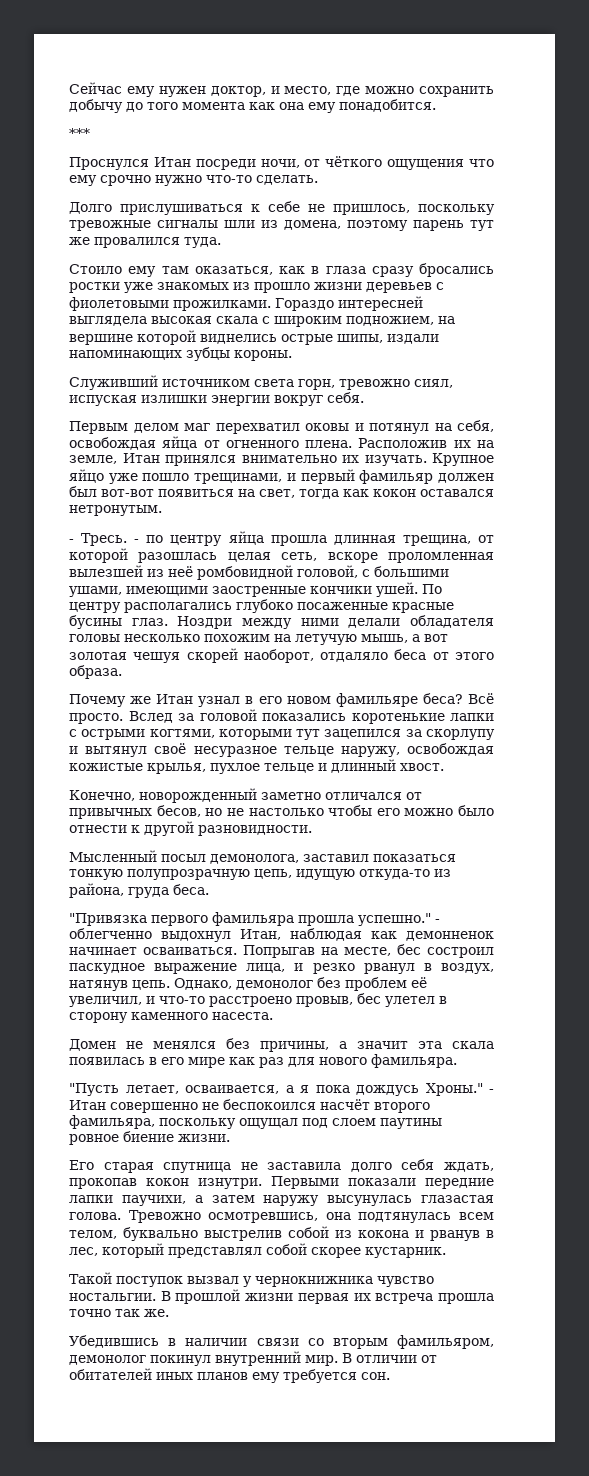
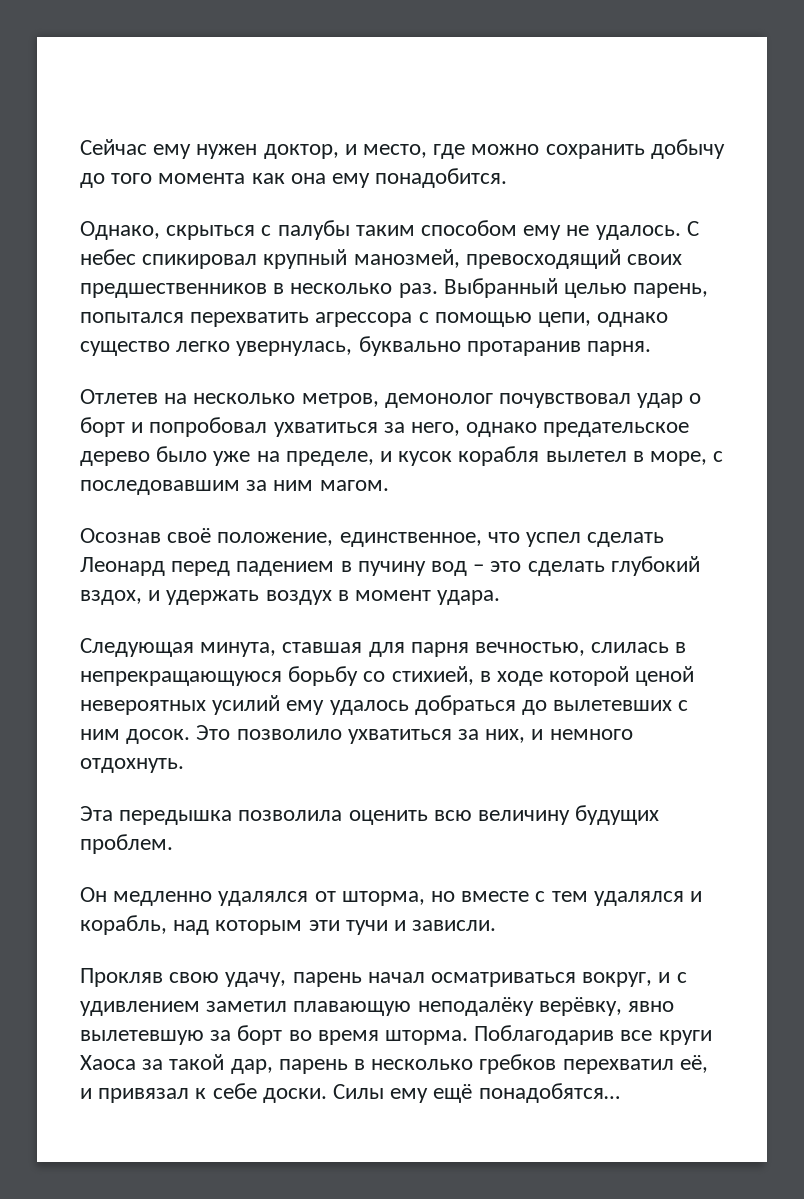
[69,128,90,138] [69,156,494,170] [69,175,318,186] [69,201,495,215] [69,220,494,231] [69,237,221,248] [69,263,494,277] [69,282,444,293] [69,296,423,311] [69,316,455,327] [69,330,439,345] [69,347,292,361] [69,375,453,390] [69,392,364,406] [69,420,494,434] [69,436,494,450] [69,453,494,466] [69,469,494,484] [69,486,494,499] [69,505,162,516] [69,531,494,546] [69,548,494,563] [69,565,449,580] [69,582,442,597] [69,599,454,613] [69,615,494,629] [69,634,448,645] [69,648,494,663] [69,665,122,679] [69,693,494,707] [69,709,494,724] [69,729,495,740] [69,743,494,757] [69,759,444,774] [69,788,422,803] [69,805,494,819] [69,821,312,836] [69,850,456,864] [69,869,451,880] [69,883,209,898] [69,912,440,926] [69,928,494,942] [69,944,494,958] [69,963,495,974] [69,977,427,991] [69,993,447,1007] [69,1012,273,1023] [69,1038,494,1052] [69,1054,457,1068] [69,1083,494,1096] [69,1099,430,1113] [69,1115,442,1129] [69,1131,230,1145] [69,1159,494,1173] [69,1176,494,1189] [69,1195,494,1206] [69,1210,495,1223] [69,1226,494,1241] [69,1243,446,1258] [69,1272,434,1287] [69,1289,495,1304] [69,1309,169,1317] [69,1335,494,1349] [69,1351,437,1366] [69,1368,390,1383] *** // Проснулся Итан посреди ночи, от чёткого ощущения что ему срочно нужно что-то сделать. // Долго прислушиваться к себе не пришлось, поскольку тревожные сигналы шли из домена, поэтому парень тут же провалился туда. // Стоило ему там оказаться, как в глаза сразу бросались ростки уже знакомых из прошло жизни деревьев с фиолетовыми прожилками. Гораздо интересней выглядела высокая скала с широким подножием, на вершине которой виднелись острые шипы, издали напоминающих зубцы короны. // Служивший источником света горн, тревожно сиял, испуская излишки энергии вокруг себя. // Первым делом маг перехватил оковы и потянул на себя, освобождая яйца от огненного плена. Расположив их на земле, Итан принялся внимательно их изучать. Крупное яйцо уже пошло трещинами, и первый фамильяр должен был вот-вот появиться на свет, тогда как кокон оставался нетронутым. // - Тресь. - по центру яйца прошла длинная трещина, от которой разошлась целая сеть, вскоре проломленная вылезшей из неё ромбовидной головой, с большими ушами, имеющими заостренные кончики ушей. По центру располагались глубоко посаженные красные бусины глаз. Ноздри между ними делали обладателя головы несколько похожим на летучую мышь, а вот золотая чешуя скорей наоборот, отдаляло беса от этого образа. // Почему же Итан узнал в его новом фамильяре беса? Всё просто. Вслед за головой показались коротенькие лапки с острыми когтями, которыми тут зацепился за скорлупу и вытянул своё несуразное тельце наружу, освобождая кожистые крылья, пухлое тельце и длинный хвост. // Конечно, новорожденный заметно отличался от привычных бесов, но не настолько чтобы его можно было отнести к другой разновидности. // Мысленный посыл демонолога, заставил показаться тонкую полупрозрачную цепь, идущую откуда-то из района, груда беса. // "Привязка первого фамильяра прошла успешно." - облегченно выдохнул Итан, наблюдая как демонненок начинает осваиваться. Попрыгав на месте, бес состроил паскудное выражение лица, и резко рванул в воздух, натянув цепь. Однако, демонолог без проблем её увеличил, и что-то расстроено провыв, бес улетел в сторону каменного насеста. // Домен не менялся без причины, а значит эта скала появилась в его мире как раз для нового фамильяра. // "Пусть летает, осваивается, а я пока дождусь Хроны." - Итан совершенно не беспокоился насчёт второго фамильяра, поскольку ощущал под слоем паутины ровное биение жизни. // Его старая спутница не заставила долго себя ждать, прокопав кокон изнутри. Первыми показали передние лапки паучихи, а затем наружу высунулась глазастая голова. Тревожно осмотревшись, она подтянулась всем телом, буквально выстрелив собой из кокона и рванув в лес, который представлял собой скорее кустарник. // Такой поступок вызвал у чернокнижника чувство ностальгии. В прошлой жизни первая их встреча прошла точно так же. // Убедившись в наличии связи со вторым фамильяром, демонолог покинул внутренний мир. В отличии от обитателей иных планов ему требуется сон. -> [80,220,699,240] [80,249,683,269] [80,278,709,298] [80,312,669,327] [80,336,652,356] [80,389,702,408] [80,417,690,437] [80,446,724,466] [80,480,389,495] [80,528,665,547] [80,556,700,576] [80,590,501,605] [80,638,687,657] [80,666,695,686] [80,695,689,715] [80,725,633,744] [80,758,184,773] [80,805,660,825] [80,834,173,854] [80,887,703,906] [80,915,497,935] [80,968,687,987] [80,997,675,1016] [80,1025,712,1045] [80,1054,708,1074] [80,1083,620,1103] Однако, скрыться с палубы таким способом ему не удалось. С небес спикировал крупный манозмей, превосходящий своих предшественников в несколько раз. Выбранный целью парень, попытался перехватить агрессора с помощью цепи, однако существо легко увернулась, буквально протаранив парня. // Отлетев на несколько метров, демонолог почувствовал удар о борт и попробовал ухватиться за него, однако предательское дерево было уже на пределе, и кусок корабля вылетел в море, с последовавшим за ним магом. // Осознав своё положение, единственное, что успел сделать Леонард перед падением в пучину вод – это сделать глубокий вздох, и удержать воздух в момент удара. // Следующая минута, ставшая для парня вечностью, слилась в непрекращающуюся борьбу со стихией, в ходе которой ценой невероятных усилий ему удалось добраться до вылетевших с ним досок. Это позволило ухватиться за них, и немного отдохнуть. // Эта передышка позволила оценить всю величину будущих проблем. // Он медленно удалялся от шторма, но вместе с тем удалялся и корабль, над которым эти тучи и зависли. // Прокляв свою удачу, парень начал осматриваться вокруг, и с удивлением заметил плавающую неподалёку верёвку, явно вылетевшую за борт во время шторма. Поблагодарив все круги Хаоса за такой дар, парень в несколько гребков перехватил её, и привязал к себе доски. Силы ему ещё понадобятся…

